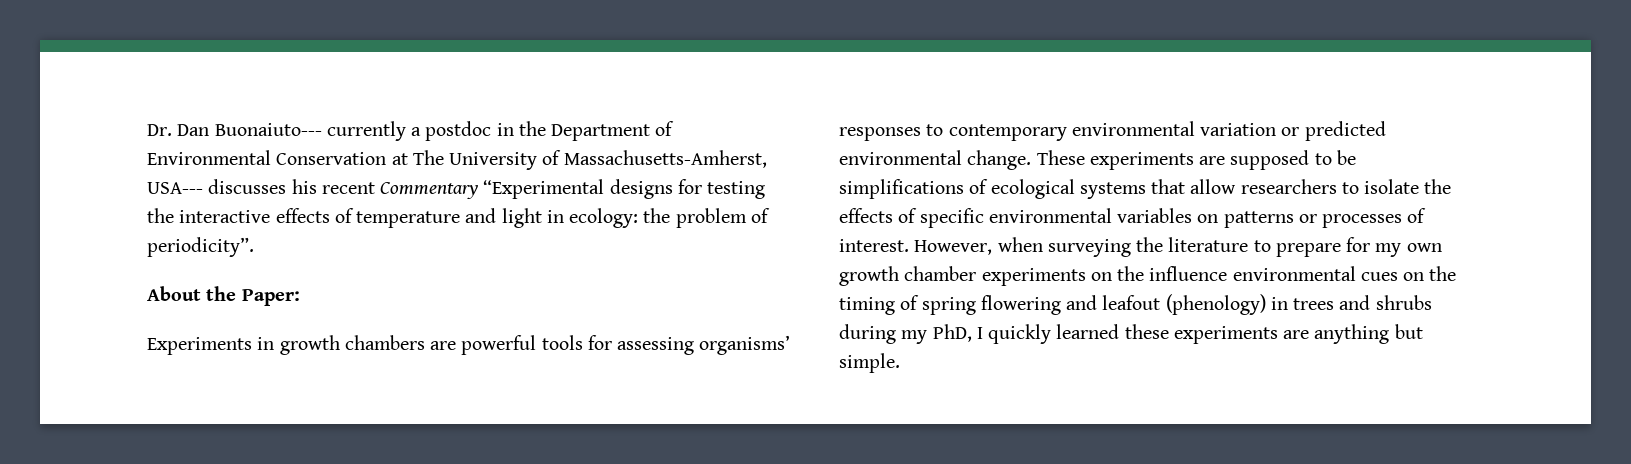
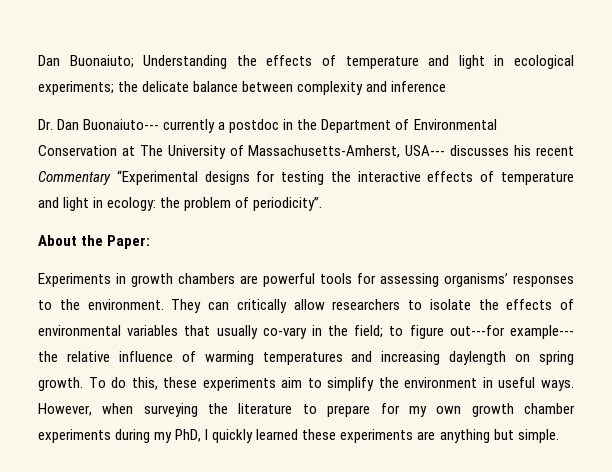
(147, 130) none -> [38,55,575,69] [38,81,447,95] Dan Buonaiuto; Understanding the effects of temperature and light in ecological experiments; the delicate balance between complexity and inference //
[948,121,1386,141] [839,150,1356,170] [839,179,1186,199] contemporary environmental variation or predicted environmental change. These experiments are supposed to be simplifications of ecological systems that -> [59,299,287,313] the environment. They can critically
[919,208,984,228] specific -> (574, 304) none
[1197,208,1427,228] [839,239,909,252] on patterns or processes of interest. -> [184,325,574,339] [38,351,574,365] [38,377,575,391] that usually co-vary in the field; to figure out---for example--- the relative influence of warming temperatures and increasing daylength on spring growth. To do this, these experiments aim to simplify the environment in useful ways.
[1090,266,1457,281] [839,294,1432,315] on the influence environmental cues on the timing of spring flowering and leafout (phenology) in trees and shrubs -> (111, 436) none

